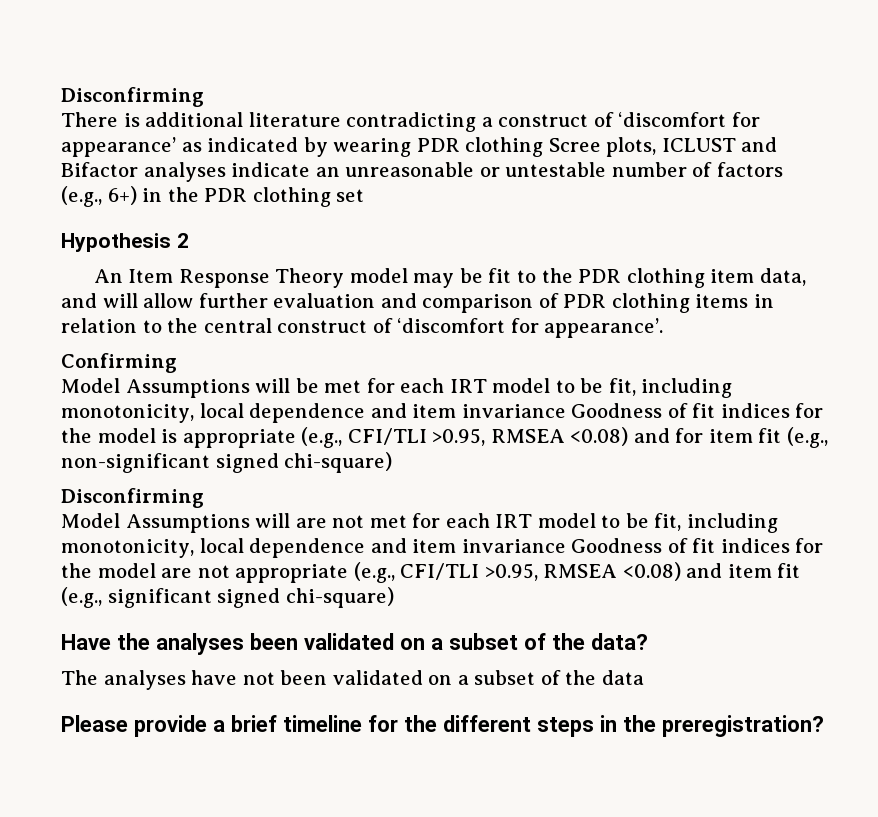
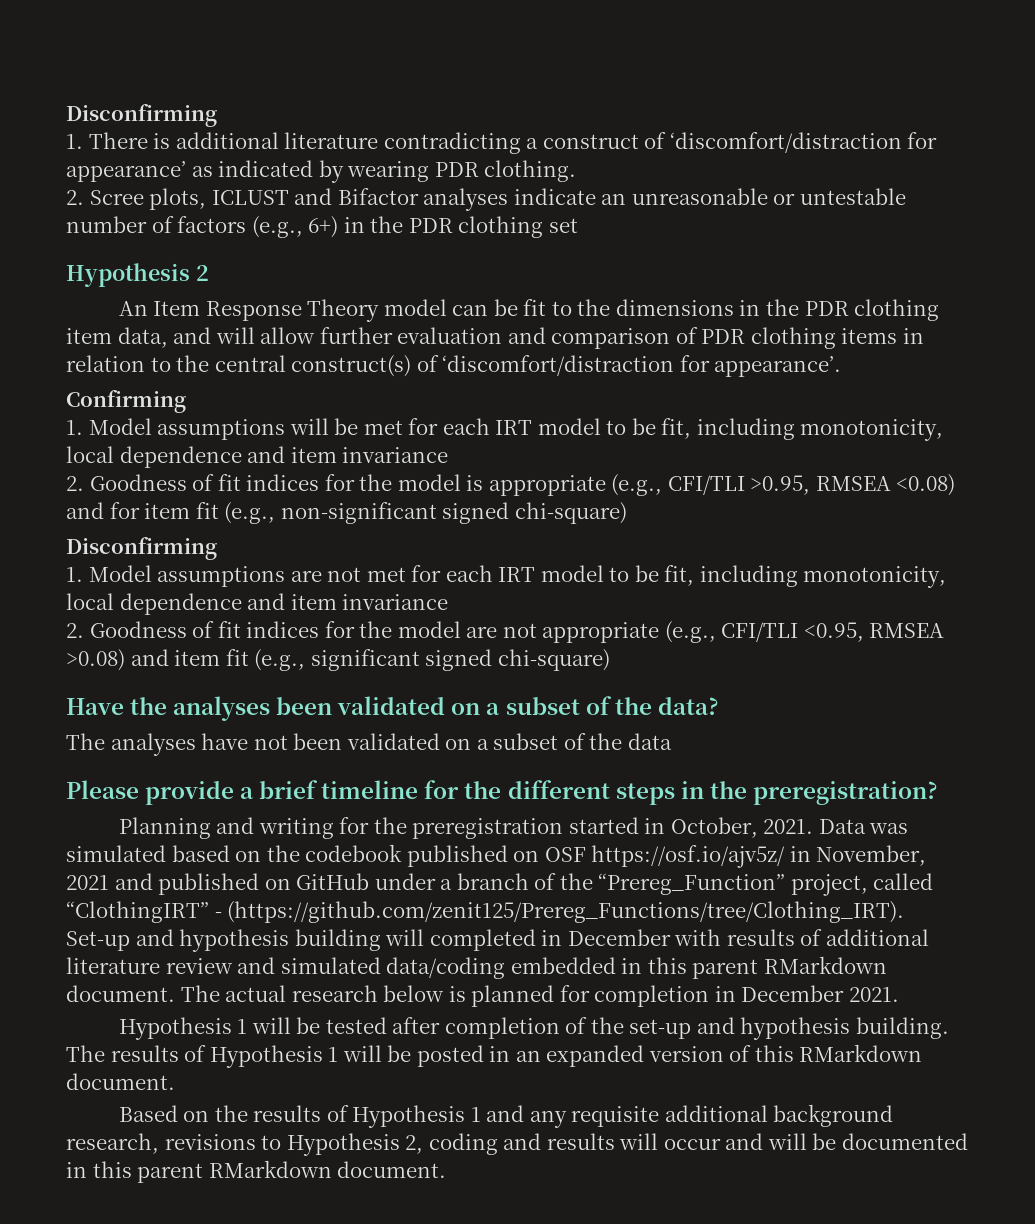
[61,87,204,107] Disconfirming // -> [66,104,217,127] [66,134,83,149] Disconfirming // 1.
[618,112,727,127] ‘discomfort -> [669,132,902,153] ‘discomfort/distraction
[465,137,544,157] clothing -> [484,160,577,182] [66,190,84,205] clothing. // 2.
[413,273,455,288] may -> [452,304,489,316] can
(573, 275) none -> [615,299,799,316] dimensions in the
[277,318,506,333] construct of ‘discomfort -> [291,355,675,377] construct(s) of ‘discomfort/distraction
[61,378,250,398] Model Assumptions -> [66,418,286,440] 1. Model assumptions
(566, 411) none -> [66,476,84,491] // 2.
[61,513,291,533] Model Assumptions will -> [66,565,286,587] 1. Model assumptions
(566, 546) none -> [66,623,84,638] // 2.
[484,562,681,581] >0.95, RMSEA <0.08) -> [803,622,945,642] [66,649,125,671] <0.95, RMSEA >0.08)
(824, 726) none -> [118,817,909,839] [66,844,927,868] [66,873,934,896] [66,901,905,923] [66,929,929,952] [66,956,887,979] [66,985,899,1007] [118,1017,949,1040] [66,1044,923,1068] [66,1073,175,1090] [118,1104,894,1128] [66,1133,968,1156] [66,1160,447,1183] // Planning and writing for the preregistration started in October, 2021. Data was simulated based on the codebook published on OSF https://osf.io/ajv5z/ in November, 2021 and published on GitHub under a branch of the “Prereg_Function” project, called “ClothingIRT” - (https://github.com/zenit125/Prereg_Functions/tree/Clothing_IRT). Set-up and hypothesis building will completed in December with results of additional literature review and simulated data/coding embedded in this parent RMarkdown document. The actual research below is planned for completion in December 2021. // Hypothesis 1 will be tested after completion of the set-up and hypothesis building. The results of Hypothesis 1 will be posted in an expanded version of this RMarkdown document. // Based on the results of Hypothesis 1 and any requisite additional background research, revisions to Hypothesis 2, coding and results will occur and will be documented in this parent RMarkdown document.

